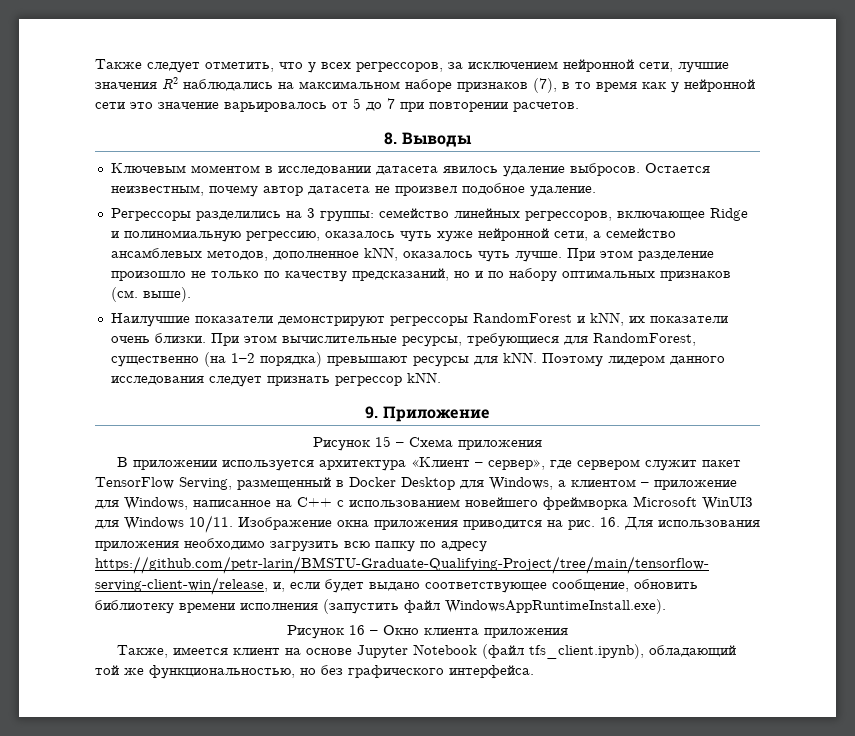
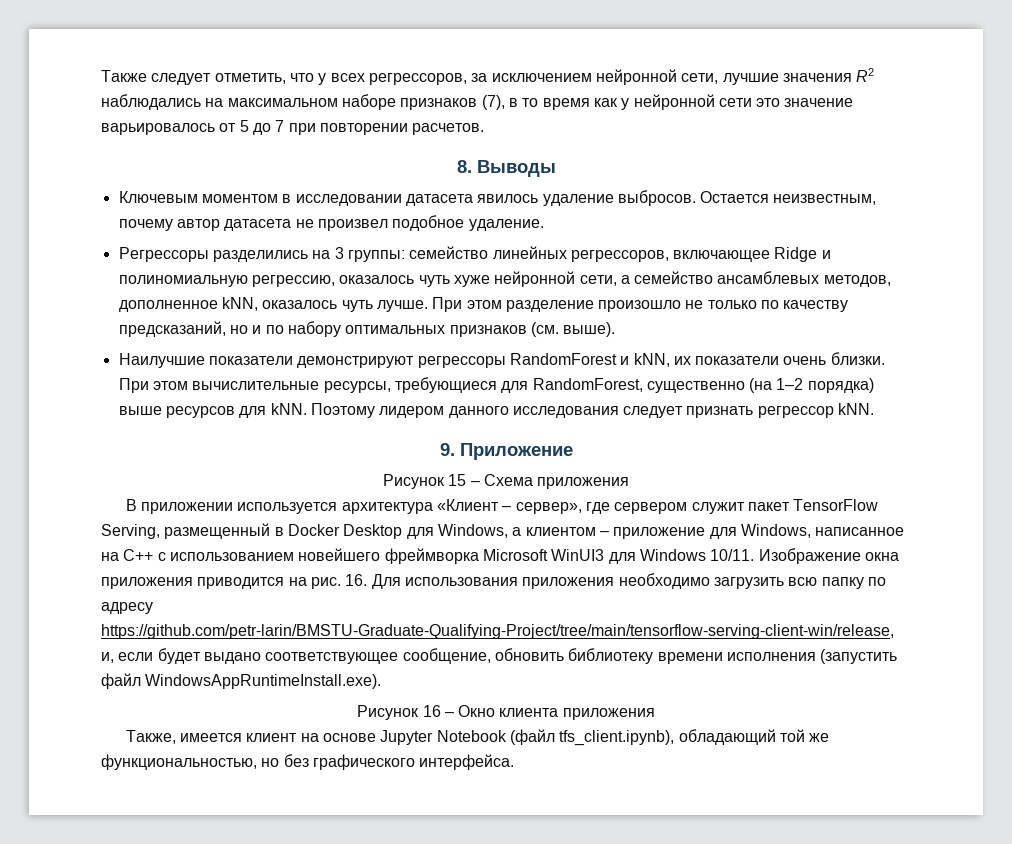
[326,356,469,367] превышают ресурсы -> [118,406,235,418] выше ресурсов

